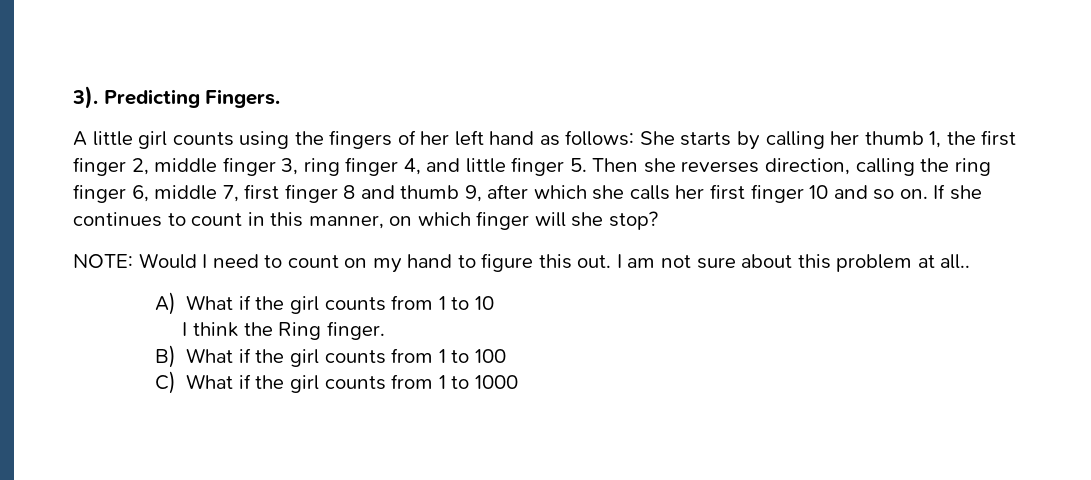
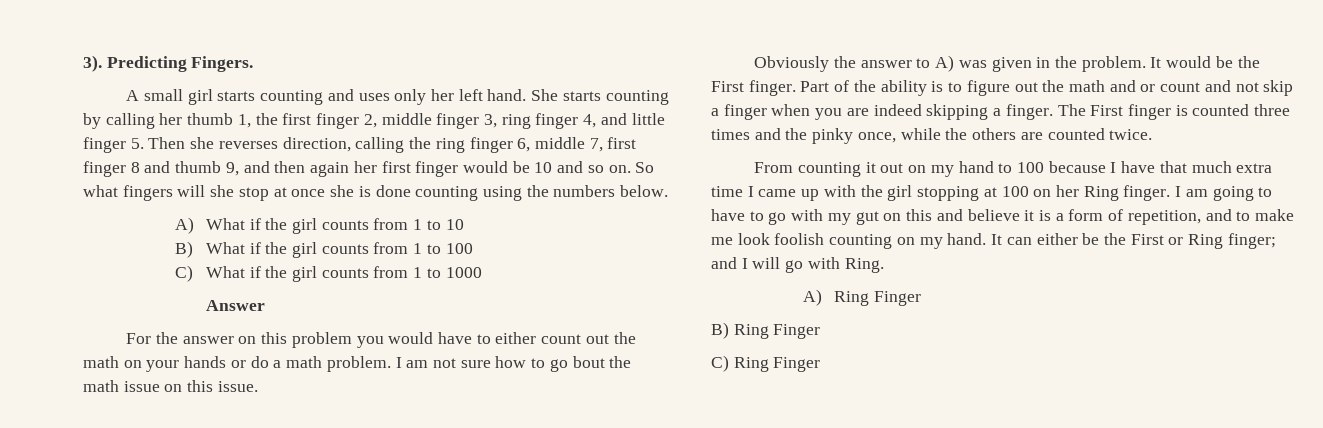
[92,130,635,149] little girl counts using the fingers of her left hand as follows: -> [143,89,527,105] small girl starts counting and uses only her left hand.
(732, 139) none -> [605,90,669,105] counting
[487,184,670,200] after which she calls -> [243,161,350,177] and then again
(804, 193) none -> [462,161,530,173] would be
[933,184,982,200] [73,211,658,230] [73,253,971,273] If she continues to count in this manner, on which finger will she stop? // NOTE: Would I need to count on my hand to figure this out. I am not sure about this problem at all.. -> [635,162,655,173] [83,185,669,201] So what fingers will she stop at once she is done counting using the numbers below.
[182,321,385,340] // I think the Ring finger. -> (464, 224) none
(518, 382) none -> [205,300,265,311] [126,332,636,348] [83,356,632,372] [83,380,258,392] [754,55,1260,72] [711,80,1294,96] [711,104,1291,120] [711,128,1153,144] [754,161,1273,177] [711,185,1273,201] [711,209,1295,225] [711,233,1276,249] [711,257,884,273] [803,289,921,306] [711,322,821,339] [711,355,821,372] // Answer // For the answer on this problem you would have to either count out the math on your hands or do a math problem. I am not sure how to go bout the math issue on this issue. // Obviously the answer to A) was given in the problem. It would be the First finger. Part of the ability is to figure out the math and or count and not skip a finger when you are indeed skipping a finger. The First finger is counted three times and the pinky once, while the others are counted twice. // From counting it out on my hand to 100 because I have that much extra time I came up with the girl stopping at 100 on her Ring finger. I am going to have to go with my gut on this and believe it is a form of repetition, and to make me look foolish counting on my hand. It can either be the First or Ring finger; and I will go with Ring. // A) Ring Finger // B) Ring Finger // C) Ring Finger

